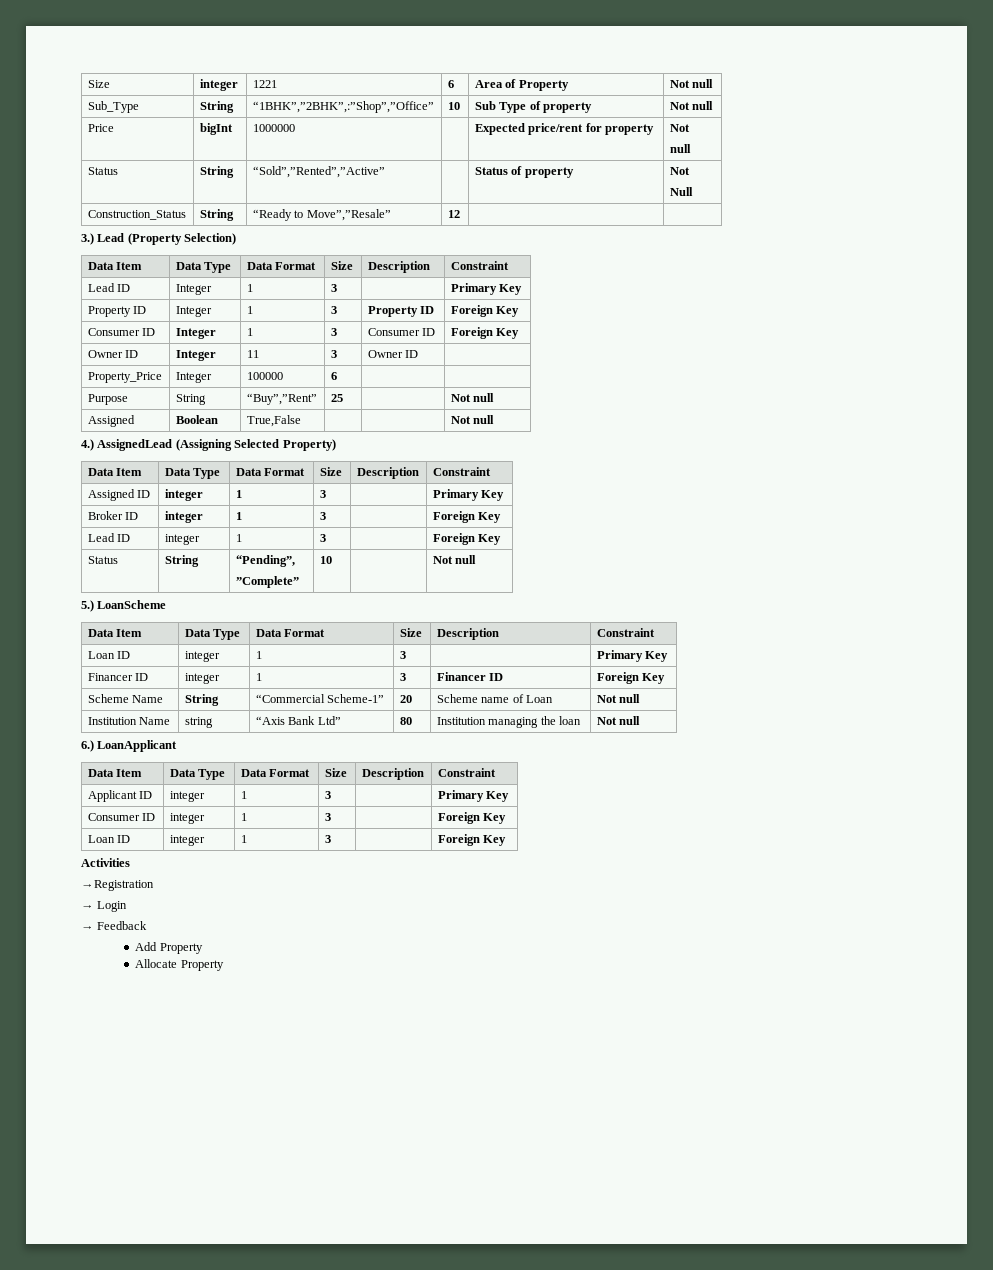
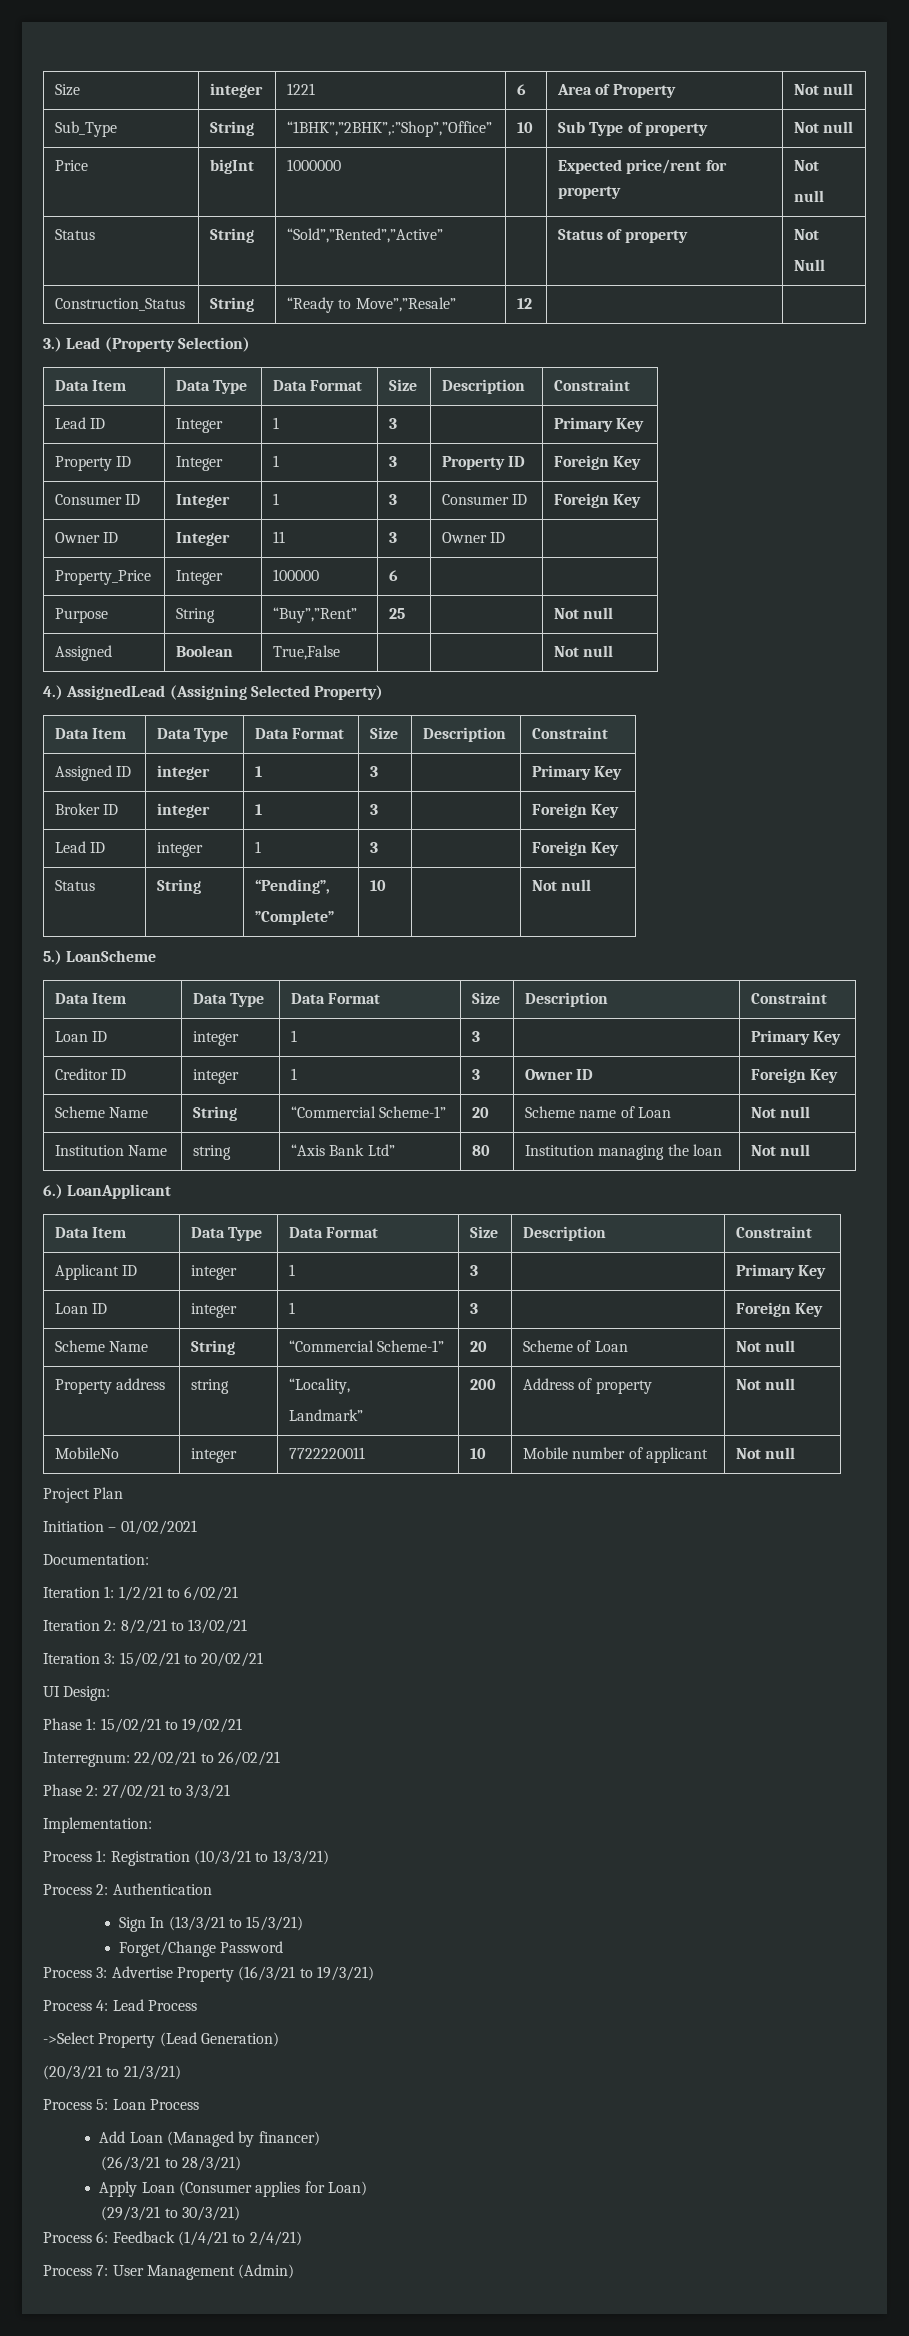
[87,673,149,681] [184,673,220,684] [255,673,262,681] [399,673,406,681] [436,672,486,681] Financer ID | integer | 1 | 3 | Financer -> [55,1068,127,1080] [193,1069,240,1084] [291,1068,298,1080] [472,1069,481,1080] [525,1069,574,1080] Creditor ID | integer | 1 | 3 | Owner
[87,813,156,821] [169,813,205,824] [240,813,247,821] [324,813,331,821] [437,812,507,824] [87,835,131,843] [169,835,205,846] [240,835,247,843] [324,835,331,843] [437,834,507,846] [81,858,130,867] [81,880,154,891] [81,901,128,912] [81,921,148,930] [135,942,203,954] [135,959,224,971] Consumer ID | integer | 1 | 3 | | Foreign Key // Loan ID | integer | 1 | 3 | | Foreign Key // Activities // →Registration // → Login // → Feedback // Add Property // Allocate Property -> [55,1303,108,1314] [191,1303,238,1318] [289,1302,296,1314] [470,1303,479,1314] [736,1302,824,1317] [55,1340,149,1352] [191,1340,236,1355] [289,1340,445,1352] [470,1341,488,1352] [523,1340,628,1352] [736,1340,796,1352] [55,1378,166,1394] [191,1379,230,1394] [289,1378,351,1394] [289,1409,364,1421] [470,1379,497,1390] [523,1378,652,1394] [736,1378,796,1390] [55,1447,120,1459] [191,1448,238,1463] [289,1447,366,1459] [470,1448,487,1459] [523,1447,708,1463] [736,1447,796,1459] [43,1487,124,1503] [43,1520,197,1535] [43,1554,149,1565] [43,1586,239,1601] [43,1619,248,1634] [43,1652,264,1667] [43,1686,111,1701] [43,1718,243,1733] [43,1751,280,1767] [43,1784,231,1799] [43,1817,152,1833] [43,1850,329,1866] [43,1883,212,1895] [118,1916,304,1932] [118,1941,284,1957] [43,1966,374,1982] [43,1999,197,2011] [43,2032,279,2048] [43,2065,181,2080] [43,2099,199,2110] [99,2131,320,2147] [101,2156,241,2171] [99,2181,368,2197] [101,2206,240,2221] [43,2231,302,2246] [43,2264,295,2280] Loan ID | integer | 1 | 3 | | Foreign Key // Scheme Name | String | “Commercial Scheme-1” | 20 | Scheme of Loan | Not null // Property address | string | “Locality, // Landmark” | 200 | Address of property | Not null // MobileNo | integer | 7722220011 | 10 | Mobile number of applicant | Not null // Project Plan // Initiation – 01/02/2021 // Documentation: // Iteration 1: 1/2/21 to 6/02/21 // Iteration 2: 8/2/21 to 13/02/21 // Iteration 3: 15/02/21 to 20/02/21 // UI Design: // Phase 1: 15/02/21 to 19/02/21 // Interregnum: 22/02/21 to 26/02/21 // Phase 2: 27/02/21 to 3/3/21 // Implementation: // Process 1: Registration (10/3/21 to 13/3/21) // Process 2: Authentication // Sign In (13/3/21 to 15/3/21) // Forget/Change Password // Process 3: Advertise Property (16/3/21 to 19/3/21) // Process 4: Lead Process // ->Select Property (Lead Generation) // (20/3/21 to 21/3/21) // Process 5: Loan Process // Add Loan (Managed by financer) // (26/3/21 to 28/3/21) // Apply Loan (Consumer applies for Loan) // (29/3/21 to 30/3/21) // Process 6: Feedback (1/4/21 to 2/4/21) // Process 7: User Management (Admin)

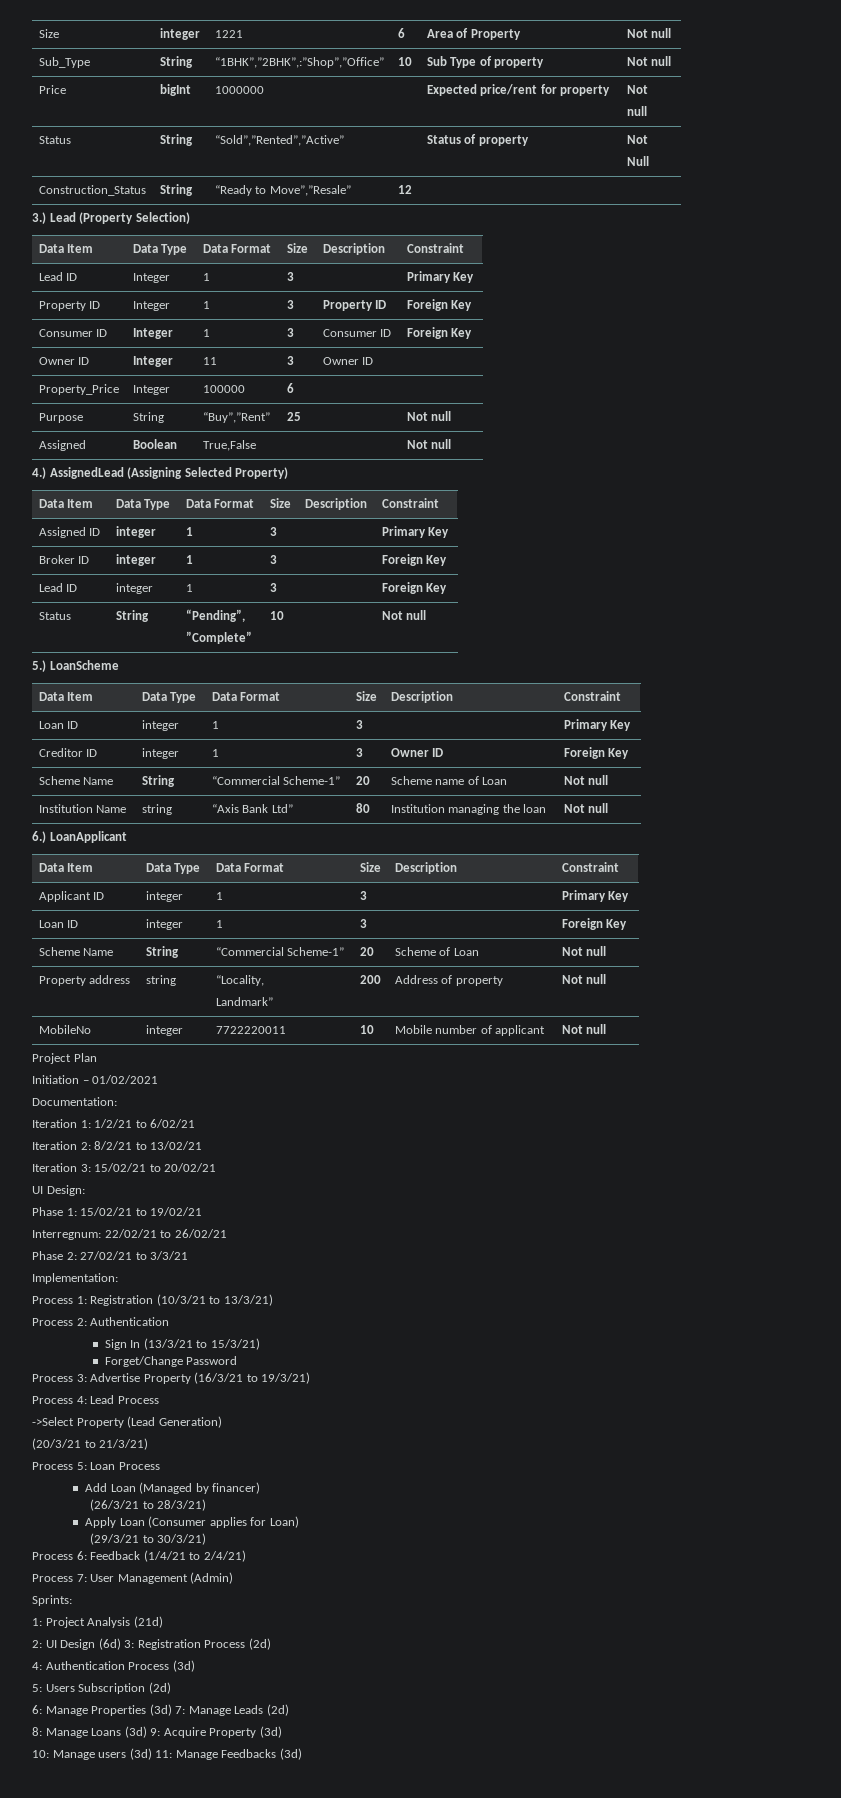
(295, 2271) none -> [32,1595,72,1606] [32,1616,163,1628] [32,1638,271,1650] [32,1660,195,1672] [32,1682,171,1694] [32,1704,289,1716] [32,1726,282,1738] [32,1748,302,1760] // Sprints: // 1: Project Analysis (21d) // 2: UI Design (6d) 3: Registration Process (2d) // 4: Authentication Process (3d) // 5: Users Subscription (2d) // 6: Manage Properties (3d) 7: Manage Leads (2d) // 8: Manage Loans (3d) 9: Acquire Property (3d) // 10: Manage users (3d) 11: Manage Feedbacks (3d)

